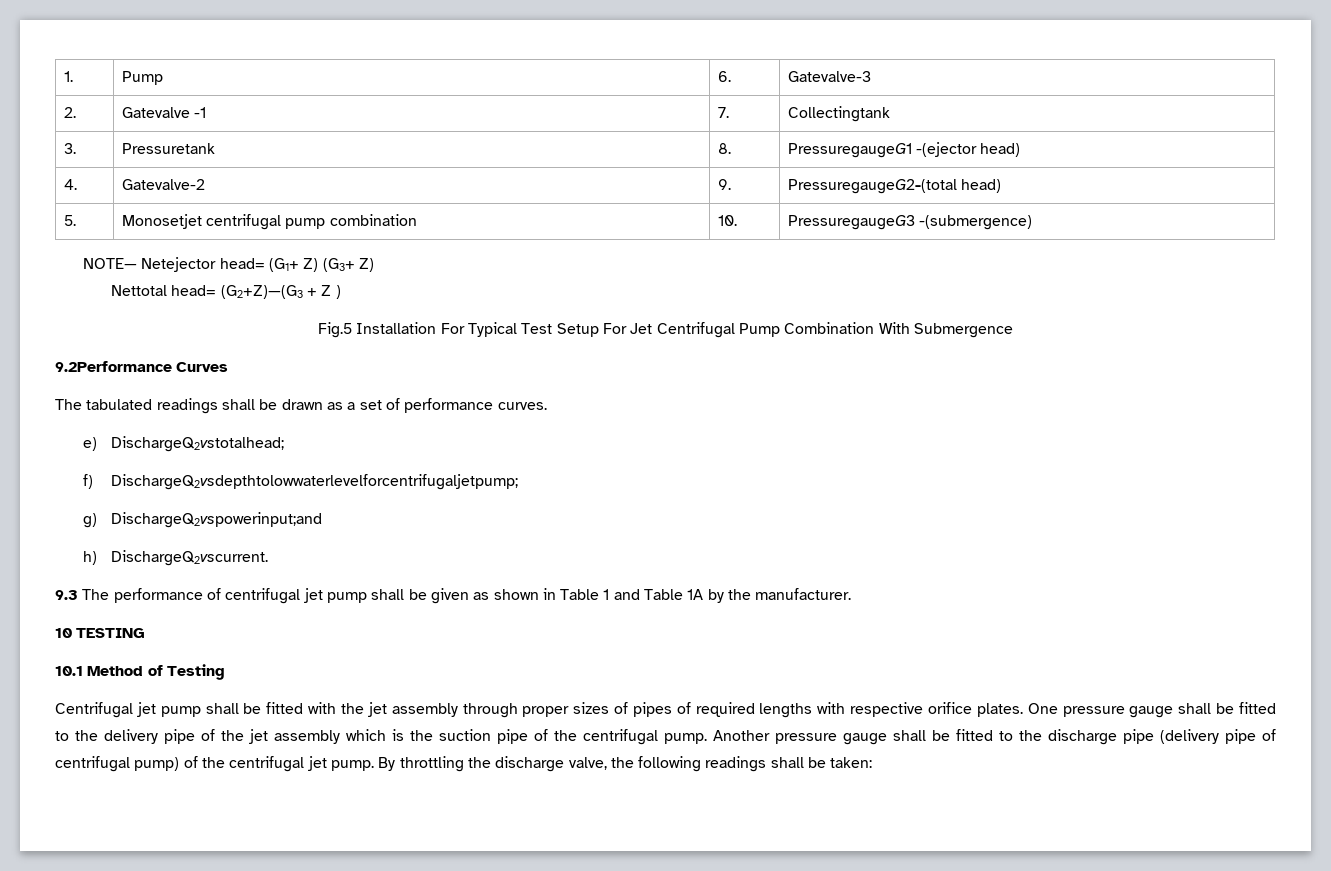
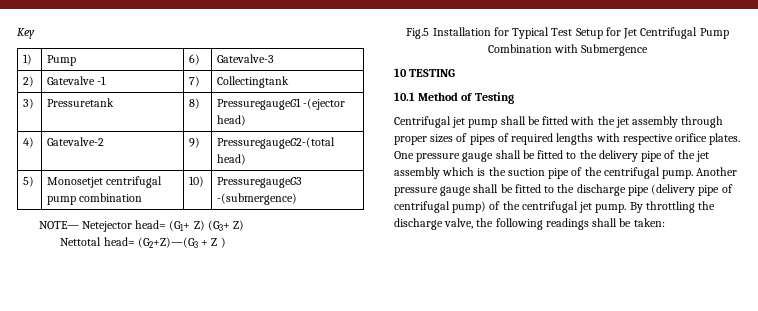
[63,71,73,82] 1. -> [17,28,35,39] [23,54,33,65] Key // 1)
[717,71,731,82] 6. -> [189,54,201,65] 6)
[63,107,76,118] 2. -> [23,76,35,87] 2)
[717,107,729,118] 7. -> [189,76,201,87] 7)
[63,143,76,154] 3. -> [23,98,35,109] 3)
[717,143,731,154] 8. -> [189,98,201,109] 8)
[63,179,77,190] 4. -> [23,137,35,148] 4)
[717,179,731,190] 9. -> [189,137,201,148] 9)
[63,215,76,226] 5. -> [23,176,35,187] 5)
[717,215,737,226] 10. -> [189,176,205,187] 10)
[440,323,465,334] For -> [493,27,509,36] for
[603,323,628,334] For -> [605,27,621,36] for
[878,322,910,334] With -> [554,44,578,53] with
[55,361,229,372] [55,398,547,414] [83,436,285,452] [83,474,519,490] [83,512,323,528] [83,550,269,566] [55,588,852,604] // 9.2Performance Curves // The tabulated readings shall be drawn as a set of performance curves. // e) DischargeQ2vstotalhead; // f) DischargeQ2vsdepthtolowwaterlevelforcentrifugaljetpump; // g) DischargeQ2vspowerinput;and // h) DischargeQ2vscurrent. // 9.3 The performance of centrifugal jet pump shall be given as shown in Table 1 and Table 1A by the manufacturer. -> (649, 50) none

